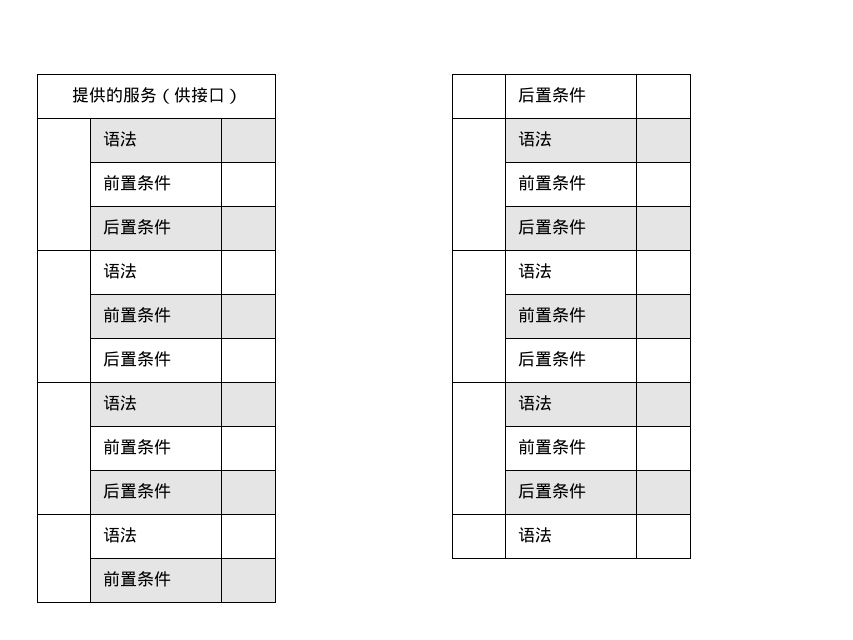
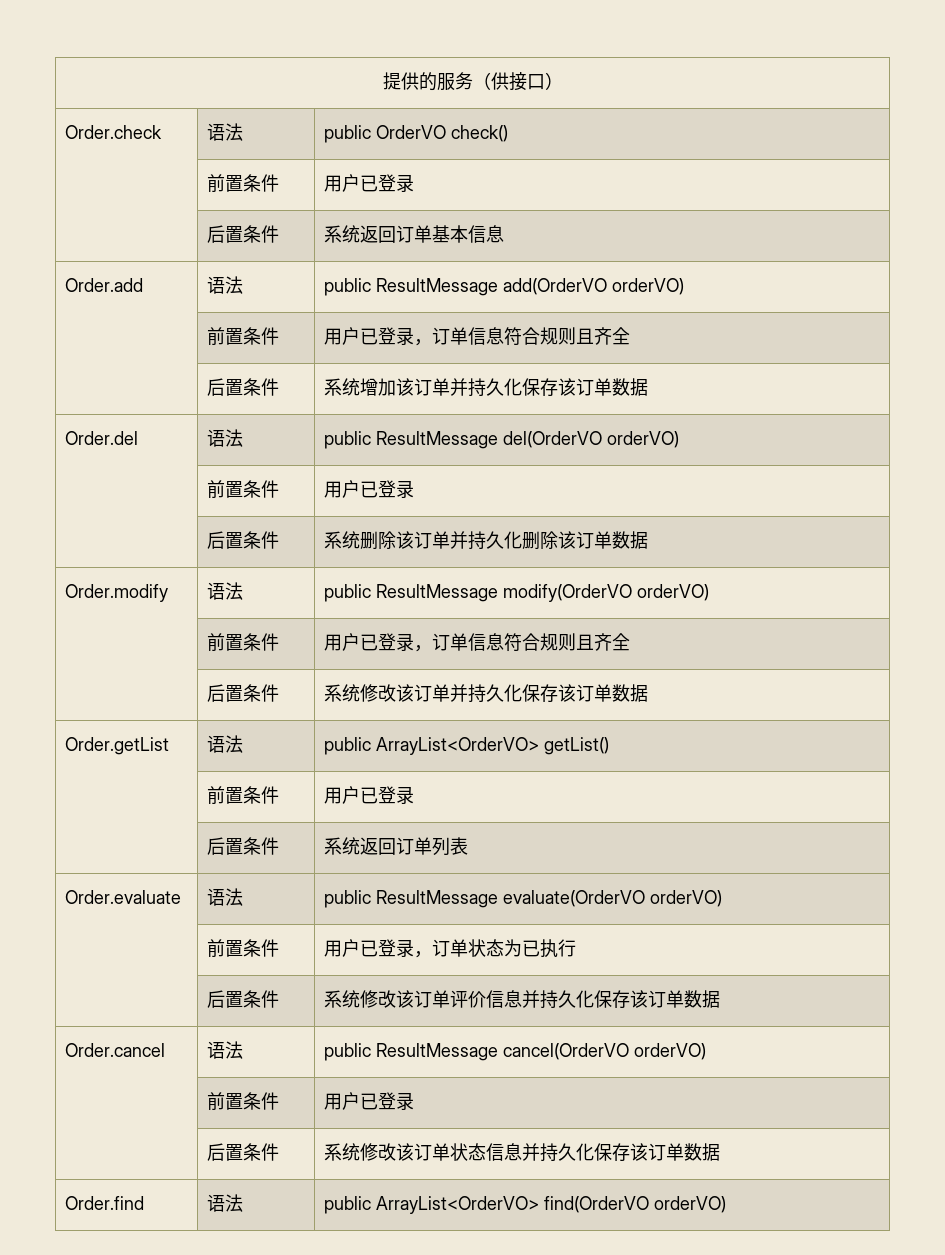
[102,131,137,147] [102,175,171,191] [102,219,171,235] [102,263,137,279] [102,307,171,323] [102,351,171,367] [102,395,137,411] [102,439,171,455] [102,483,171,499] [102,527,137,543] [102,571,171,587] [517,87,586,103] [517,131,552,147] [517,175,586,191] [517,219,586,235] [517,263,552,279] [517,307,586,323] [517,351,586,367] [517,395,552,411] [517,439,586,455] [517,483,586,499] [517,527,552,543] | 语法 | // | 前置条件 | // | 后置条件 | // | 语法 | // | 前置条件 | // | 后置条件 | // | 语法 | // | 前置条件 | // | 后置条件 | // | 语法 | // | 前置条件 | // | 后置条件 | // | 语法 | // | 前置条件 | // | 后置条件 | // | 语法 | // | 前置条件 | // | 后置条件 | // | 语法 | // | 前置条件 | // | 后置条件 | // | 语法 | -> [64,125,162,139] [206,123,243,141] [323,125,508,143] [206,174,279,192] [323,174,414,192] [206,225,279,243] [323,225,504,243] [64,278,143,292] [206,276,243,294] [323,278,684,296] [206,327,279,345] [323,327,630,346] [206,378,279,396] [323,378,648,397] [64,431,138,445] [206,429,243,447] [323,431,679,449] [206,480,279,498] [323,480,414,498] [206,531,279,549] [323,531,648,550] [64,584,168,602] [206,582,243,600] [323,584,709,602] [206,633,279,651] [323,633,630,652] [206,684,279,702] [323,684,648,703] [64,737,169,755] [206,735,243,753] [323,737,609,755] [206,786,279,804] [323,786,414,804] [206,837,279,855] [323,837,468,856] [64,890,181,904] [206,888,243,906] [323,890,722,908] [206,939,279,957] [323,939,576,958] [206,990,279,1008] [323,990,720,1009] [64,1043,165,1057] [206,1041,243,1059] [323,1043,706,1061] [206,1092,279,1110] [323,1092,414,1110] [206,1143,279,1161] [323,1143,720,1162] [64,1196,144,1210] [206,1194,243,1212] [323,1196,726,1214] Order.check | 语法 | public OrderVO check() // | 前置条件 | 用户已登录 // | 后置条件 | 系统返回订单基本信息 // Order.add | 语法 | public ResultMessage add(OrderVO orderVO) // | 前置条件 | 用户已登录，订单信息符合规则且齐全 // | 后置条件 | 系统增加该订单并持久化保存该订单数据 // Order.del | 语法 | public ResultMessage del(OrderVO orderVO) // | 前置条件 | 用户已登录 // | 后置条件 | 系统删除该订单并持久化删除该订单数据 // Order.modify | 语法 | public ResultMessage modify(OrderVO orderVO) // | 前置条件 | 用户已登录，订单信息符合规则且齐全 // | 后置条件 | 系统修改该订单并持久化保存该订单数据 // Order.getList | 语法 | public ArrayList<OrderVO> getList() // | 前置条件 | 用户已登录 // | 后置条件 | 系统返回订单列表 // Order.evaluate | 语法 | public ResultMessage evaluate(OrderVO orderVO) // | 前置条件 | 用户已登录，订单状态为已执行 // | 后置条件 | 系统修改该订单评价信息并持久化保存该订单数据 // Order.cancel | 语法 | public ResultMessage cancel(OrderVO orderVO) // | 前置条件 | 用户已登录 // | 后置条件 | 系统修改该订单状态信息并持久化保存该订单数据 // Order.find | 语法 | public ArrayList<OrderVO> find(OrderVO orderVO)

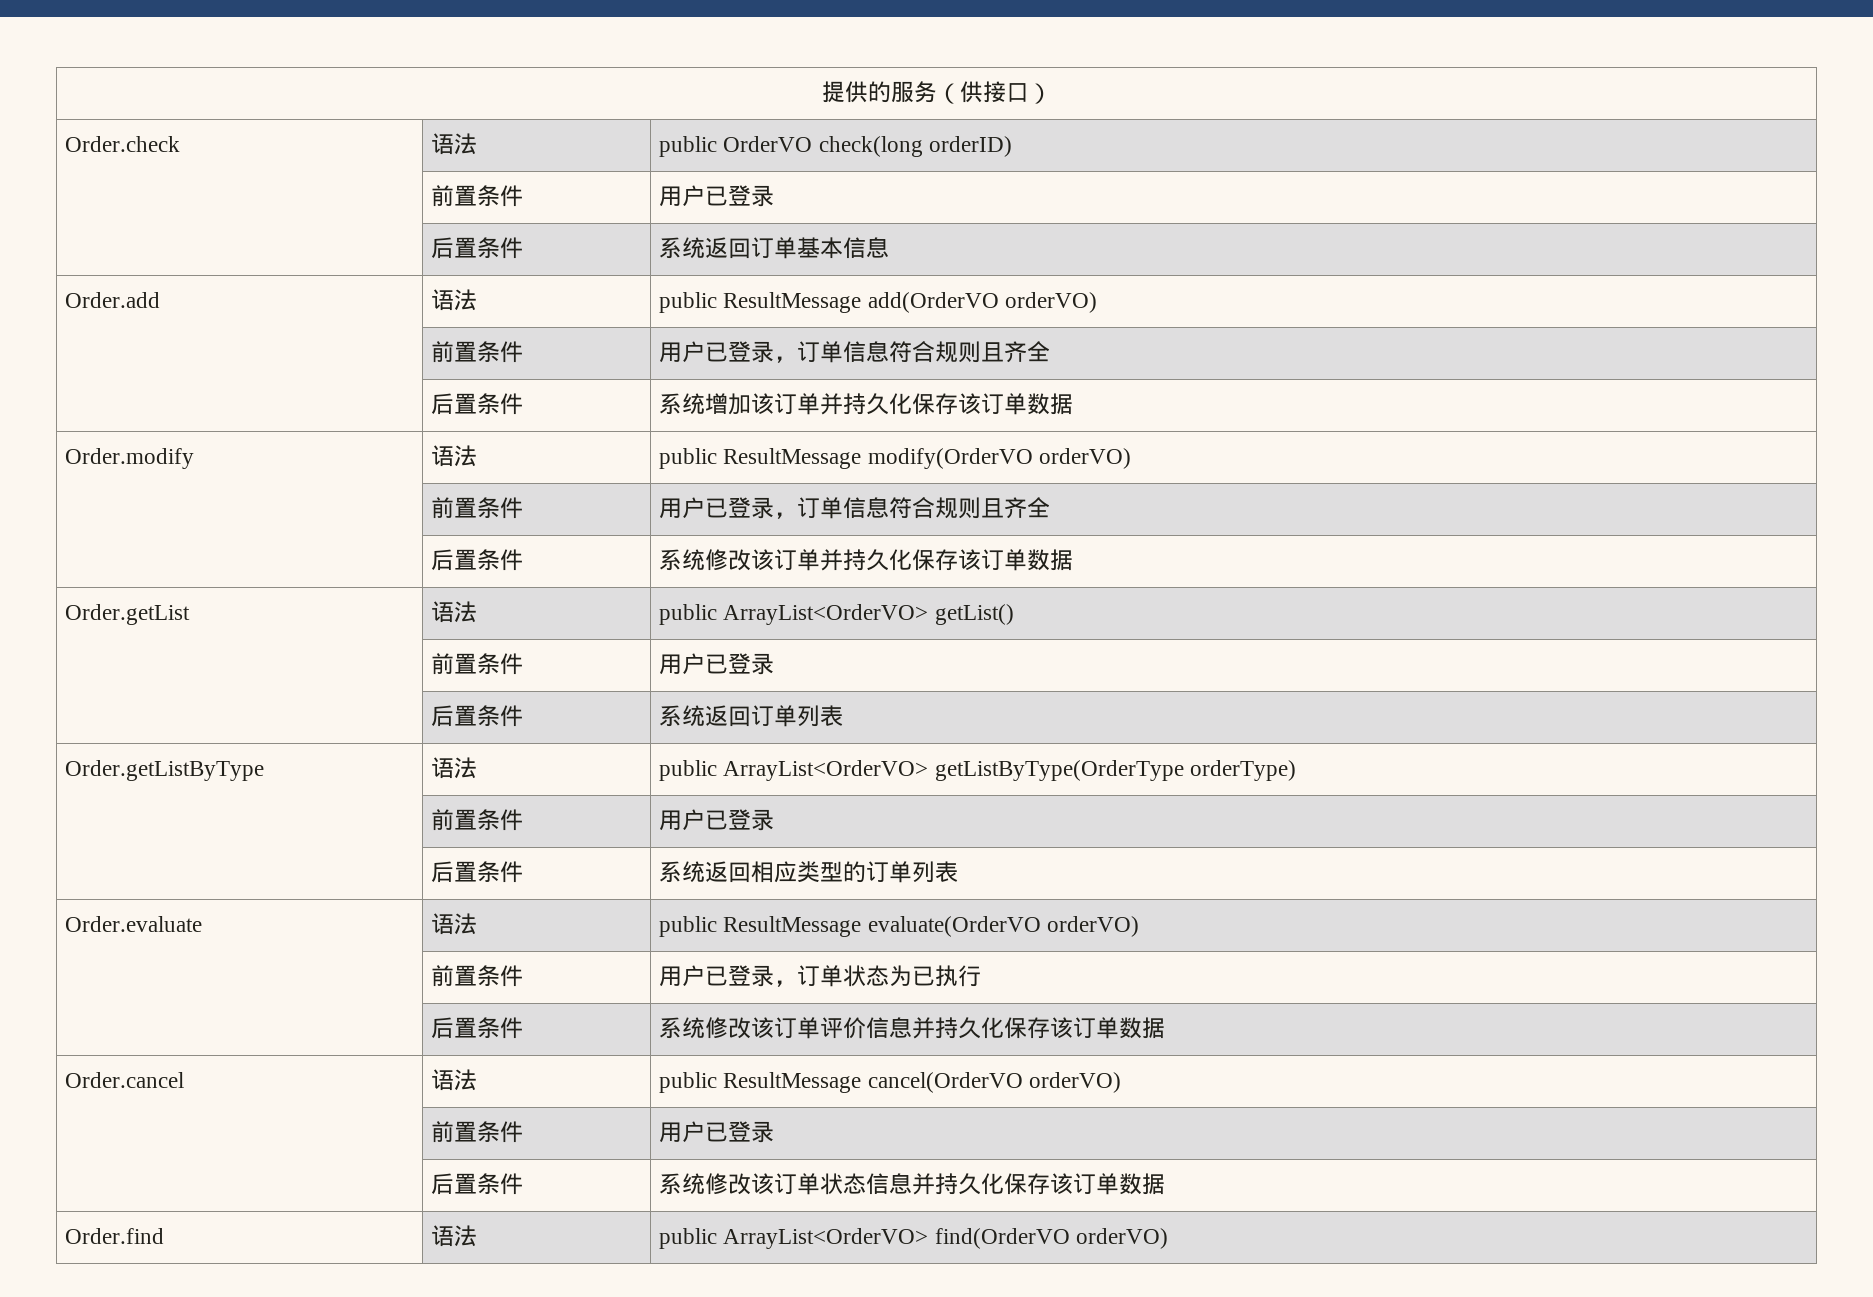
[450,125,508,142] check() -> [818,136,1012,157] check(long orderID)
[64,431,138,445] [206,429,243,447] [323,431,679,449] [206,480,279,498] [323,480,414,498] [206,531,279,549] [323,531,648,550] // Order.del | 语法 | public ResultMessage del(OrderVO orderVO) // | 前置条件 | 用户已登录 // | 后置条件 | 系统删除该订单并持久化删除该订单数据 -> (1074, 404) none
(468, 846) none -> [65,760,265,781] [431,757,478,779] [659,760,1296,781] [431,809,524,831] [659,809,775,831] [431,861,524,883] [659,861,959,883] // Order.getListByType | 语法 | public ArrayList<OrderVO> getListByType(OrderType orderType) // | 前置条件 | 用户已登录 // | 后置条件 | 系统返回相应类型的订单列表

